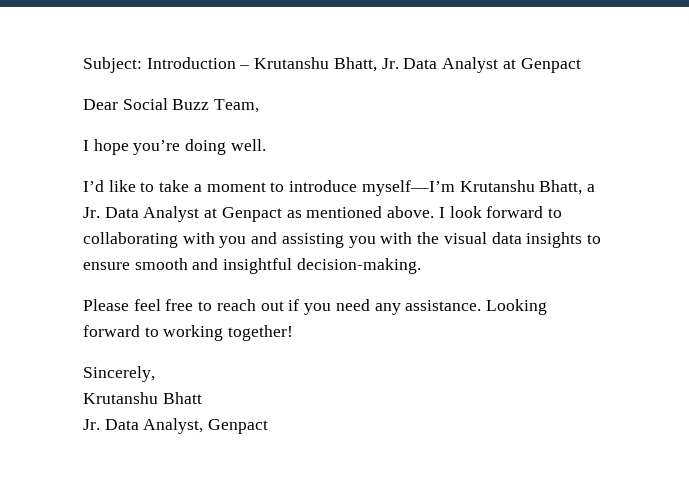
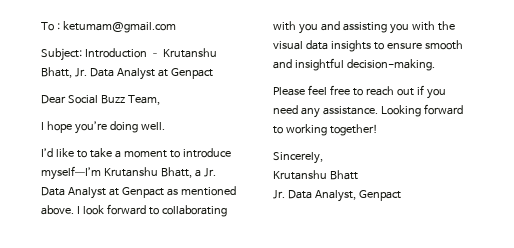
(83, 65) none -> [41,21,176,33] To : ketumam@gmail.com //

